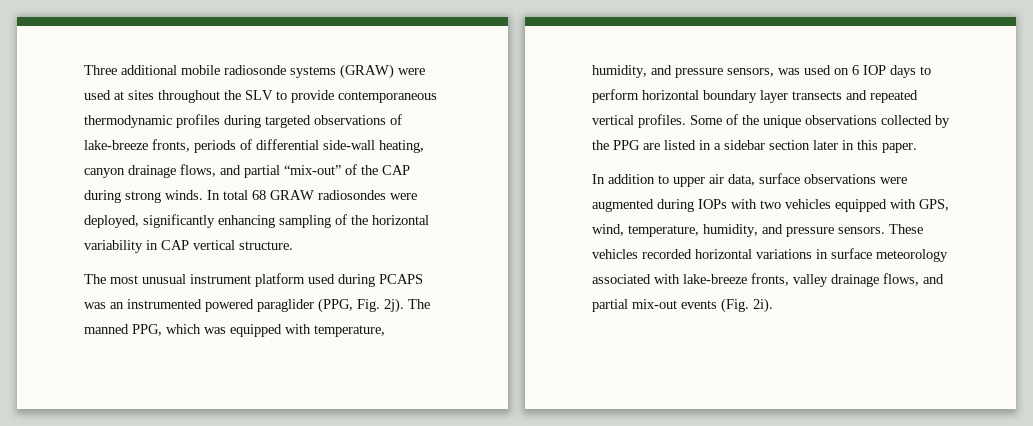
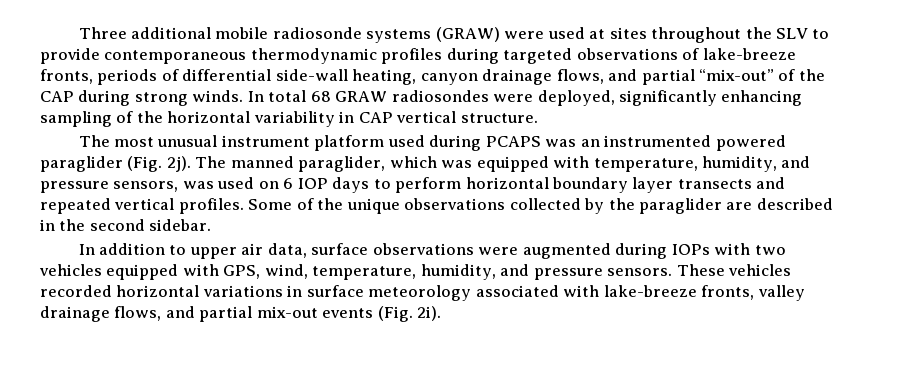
[318,298,380,313] (PPG, Fig. -> [127,156,163,172] (Fig.
[132,324,162,336] PPG, -> [298,156,386,172] paraglider,
[613,140,917,153] PPG are listed in a sidebar section later in this paper. -> [639,198,833,214] [40,219,212,231] paraglider are described in the second sidebar.

